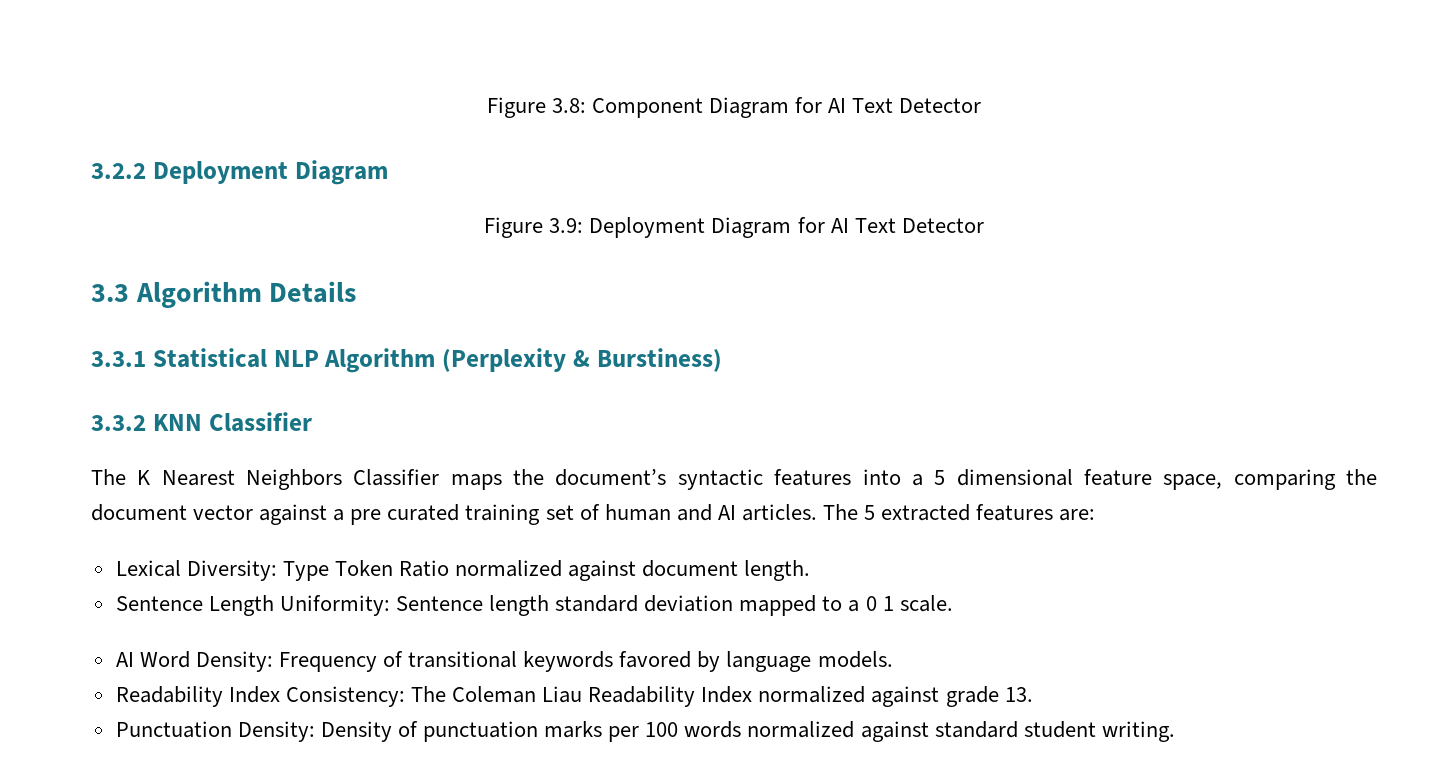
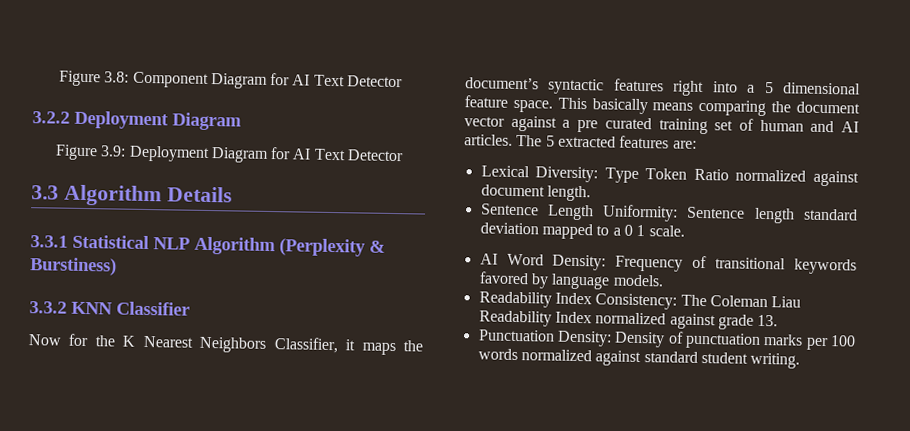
[91,469,126,485] The -> [28,333,116,347] Now for the
[353,469,440,486] Classifier -> [273,337,356,354] Classifier, it
(852, 477) none -> [672,80,705,97] right
[1163,474,1223,490] space, -> [512,97,694,115] space. This basically means

